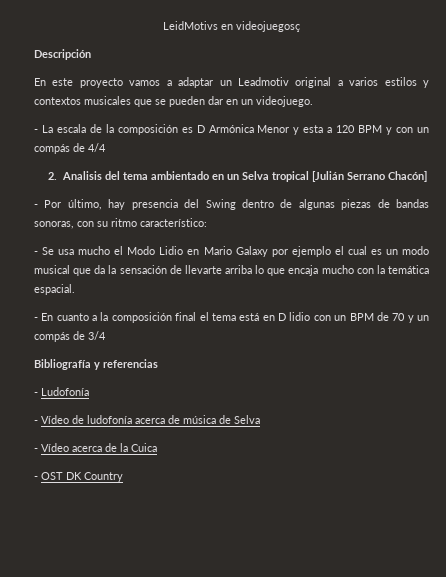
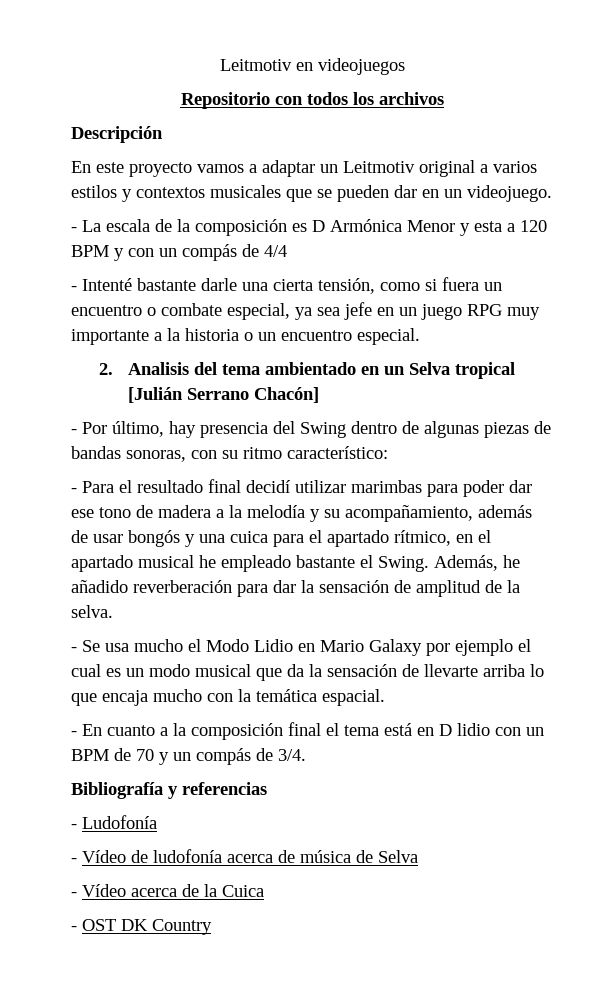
[163,21,300,32] LeidMotivs en videojuegosç -> [219,58,405,75] [180,92,444,109] Leitmotiv en videojuegos // Repositorio con todos los archivos
[237,77,289,86] Leadmotiv -> [343,161,415,173] Leitmotiv
(106, 147) none -> [71,277,502,294] [71,302,540,320] [71,328,420,345] // - Intenté bastante darle una cierta tensión, como si fuera un encuentro o combate especial, ya sea jefe en un juego RPG muy importante a la historia o un encuentro especial.
(207, 222) none -> [71,479,532,497] [71,505,532,522] [71,530,491,547] [71,555,520,572] [71,580,520,597] [71,605,113,618] // - Para el resultado final decidí utilizar marimbas para poder dar ese tono de madera a la melodía y su acompañamiento, además de usar bongós y una cuica para el apartado rítmico, en el apartado musical he empleado bastante el Swing. Además, he añadido reverberación para dar la sensación de amplitud de la selva.
[88,331,106,340] 3/4 -> [278,749,306,761] 3/4.

